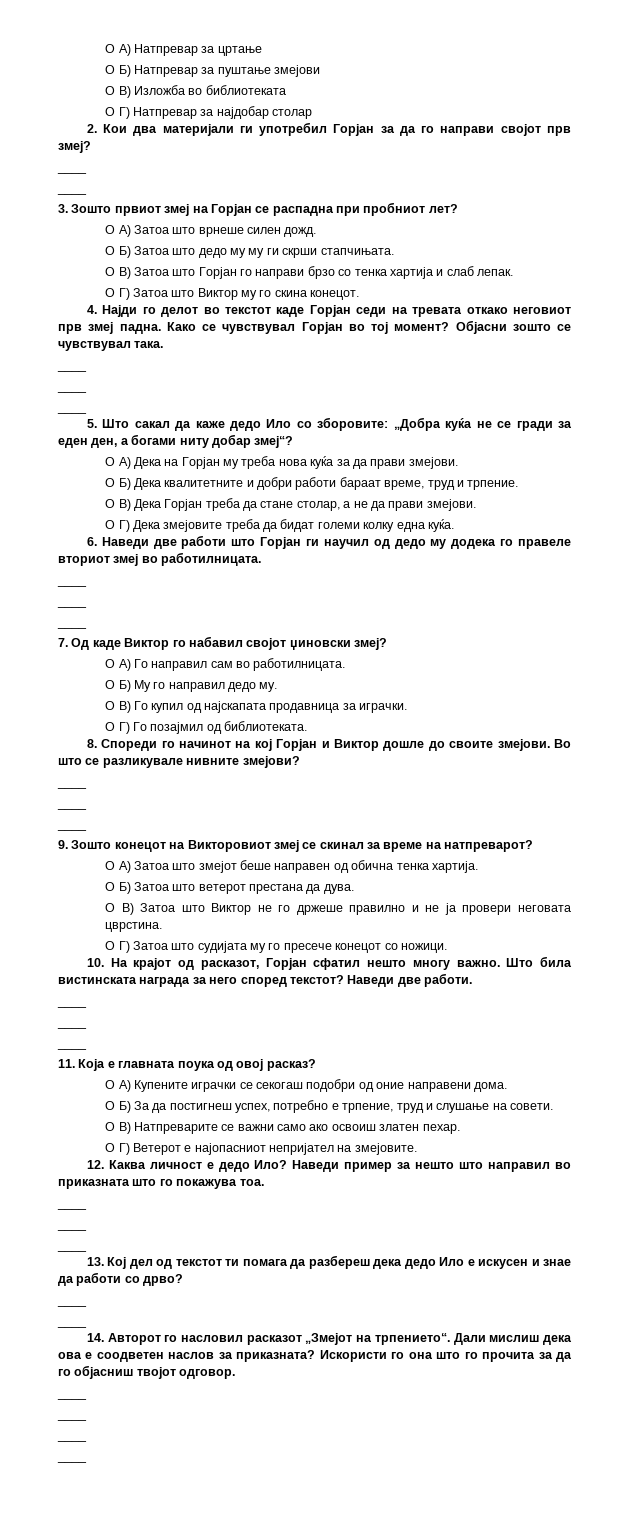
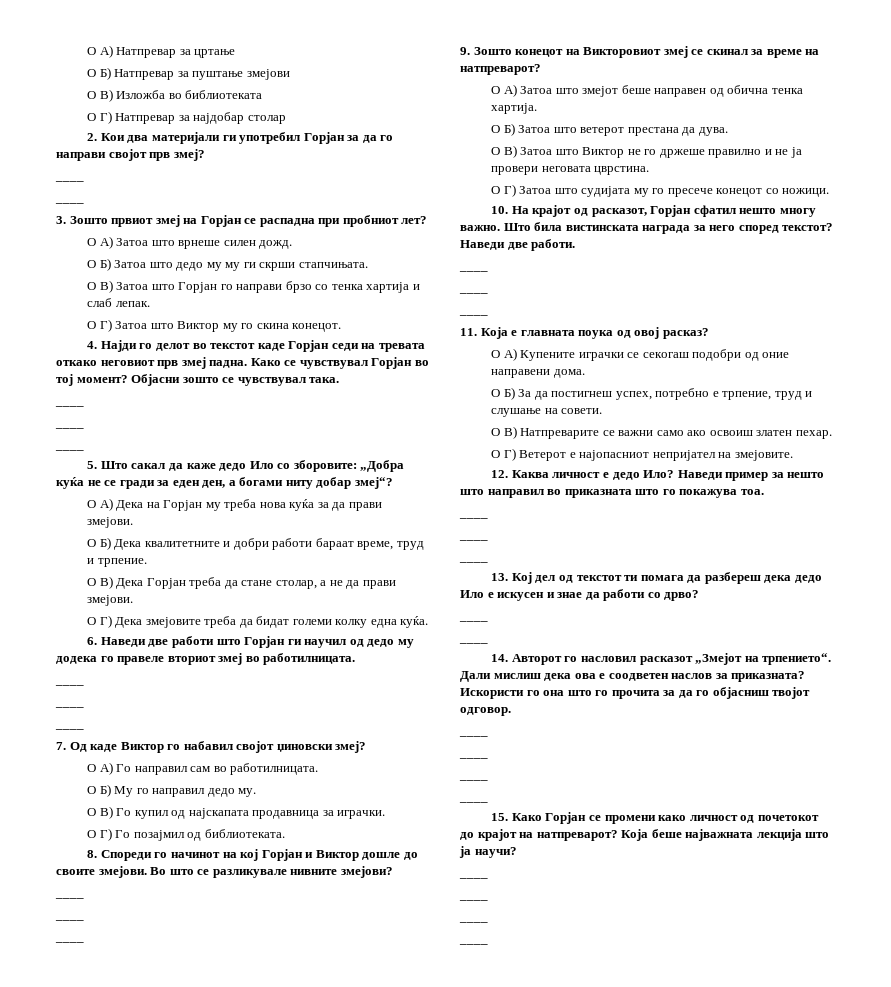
(87, 1461) none -> [491,812,819,824] [460,829,830,841] [459,846,517,858] [459,877,488,879] [459,899,488,901] [459,921,488,923] [459,943,488,945] // 15. Како Горјан се промени како личност од почетокот до крајот на натпреварот? Која беше најважната лекција што ја научи? // ____ // ____ // ____ // ____

